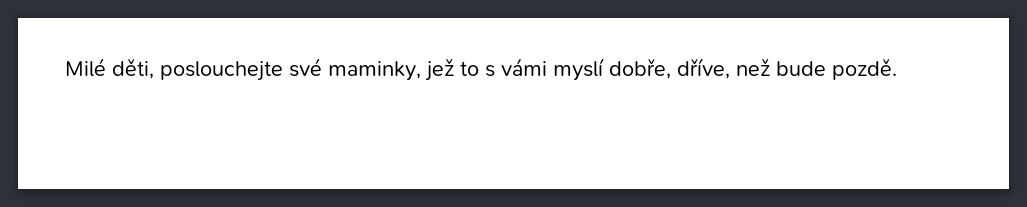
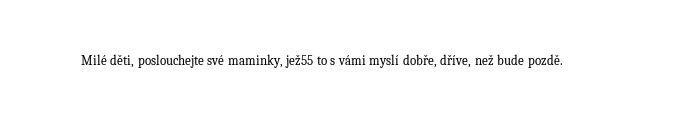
[425,58,454,81] jež -> [285,54,314,68] jež55

